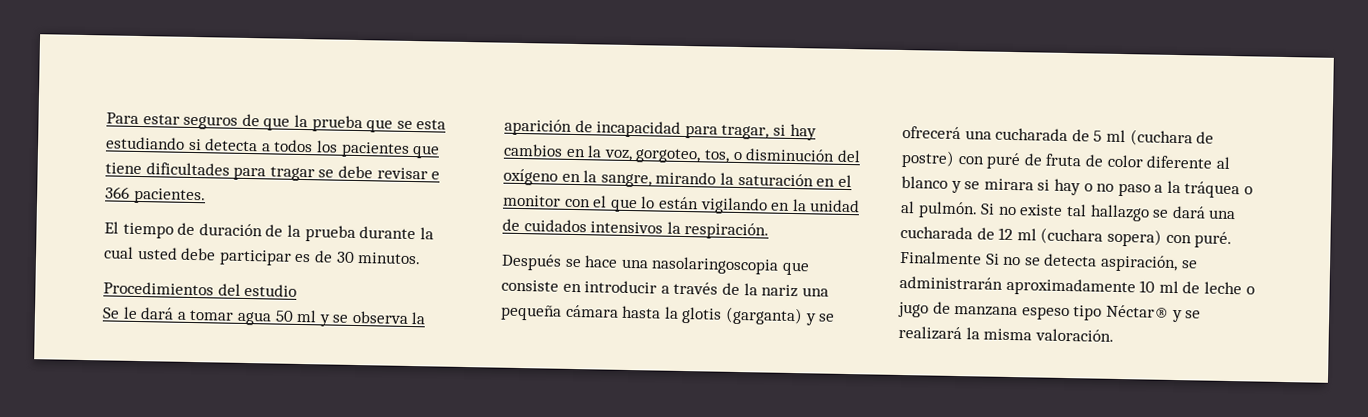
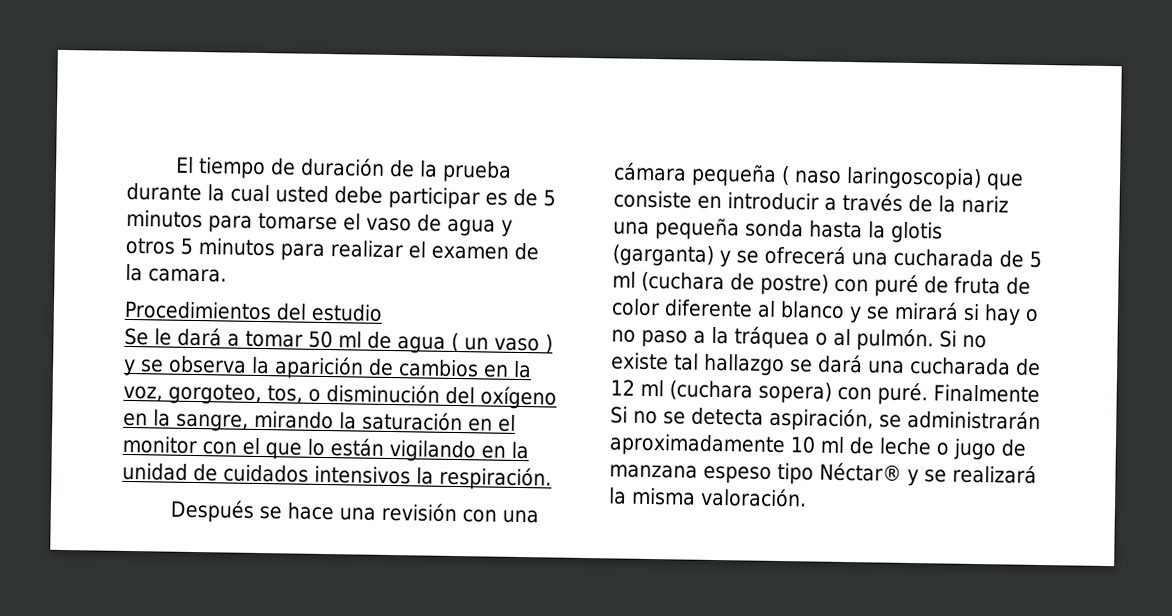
[106,112,447,133] [106,136,441,159] [105,162,441,182] [105,186,206,205] Para estar seguros de que la prueba que se esta estudiando si detecta a todos los pacientes que tiene dificultades para tragar se debe revisar e 366 pacientes. // -> (175, 164) none
[335,251,422,265] 30 minutos. -> [543,189,556,207] [126,209,513,237] [125,237,539,261] [125,263,227,283] 5 minutos para tomarse el vaso de agua y otros 5 minutos para realizar el examen de la camara.
[236,311,272,326] agua -> (303, 339) none
(318, 316) none -> [367,331,553,354] de agua ( un vaso )
[596,120,817,141] incapacidad para tragar, si hay -> (394, 367) none
[651,256,780,275] nasolaringoscopia -> [380,502,539,524] [613,162,982,191] revisión con una cámara pequeña ( naso laringoscopia)
[564,304,619,318] cámara -> [745,219,804,238] sonda
[983,178,1034,191] mirara -> [894,301,959,321] mirará

